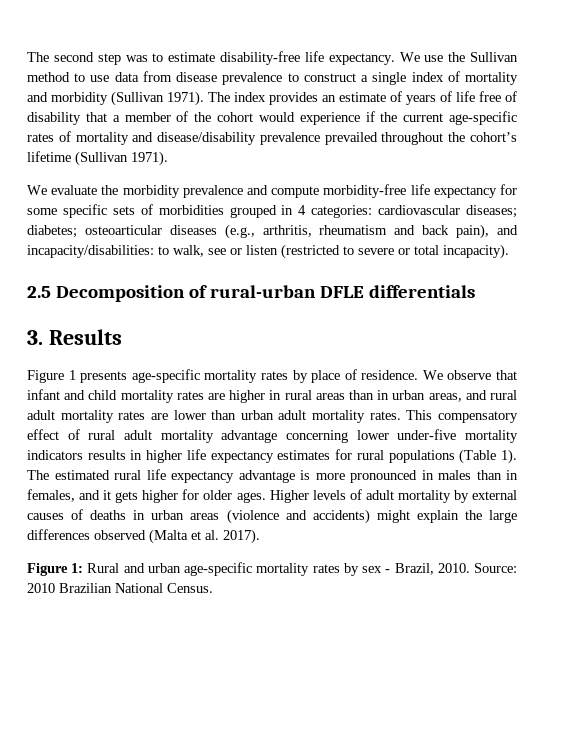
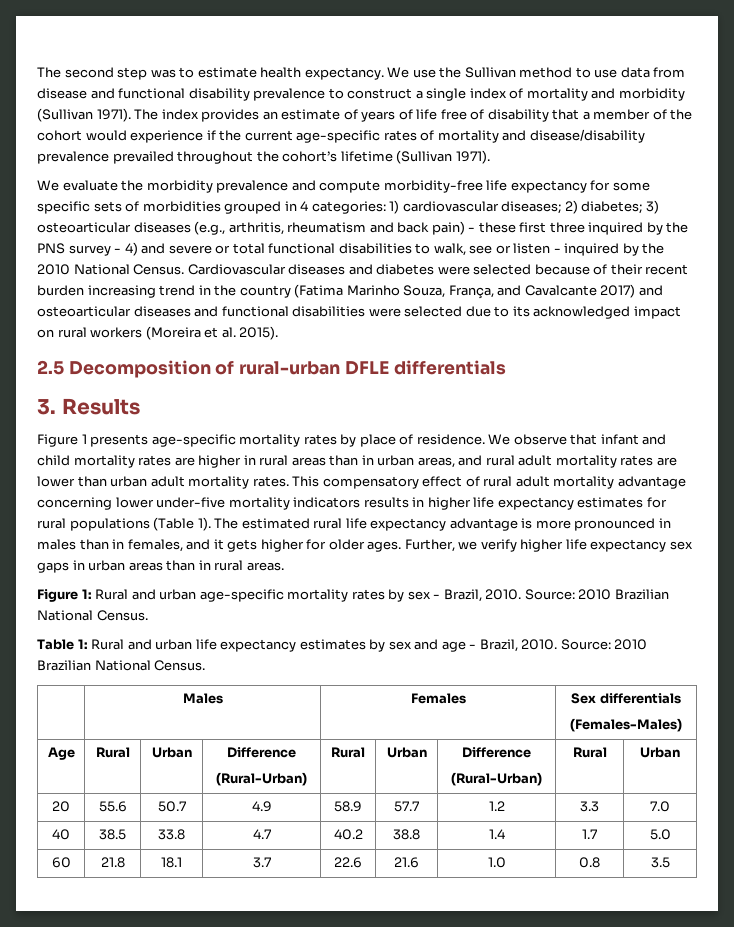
[220,51,324,65] disability-free life -> [260,67,302,78] health
(218, 77) none -> [90,88,250,101] and functional disability
(373, 211) none -> [389,200,400,214] 1)
[27,225,77,238] diabetes; -> [564,200,659,214] 2) diabetes; 3)
[456,224,519,239] [27,245,154,258] pain), and incapacity/disabilities: -> [431,221,689,235] [37,242,412,256] pain) - these first three inquired by the PNS survey - 4) and severe or total functional disabilities
[281,244,509,259] (restricted to severe or total incapacity). -> [553,243,665,256] [37,264,689,275] [37,284,663,299] [37,306,681,319] [37,326,279,340] - inquired by the 2010 National Census. Cardiovascular diseases and diabetes were selected because of their recent burden increasing trend in the country (Fatima Marinho Souza, França, and Cavalcante 2017) and osteoarticular diseases and functional disabilities were selected due to its acknowledged impact on rural workers (Moreira et al. 2015).
[269,489,517,503] [27,509,517,524] [27,529,260,544] Higher levels of adult mortality by external causes of deaths in urban areas (violence and accidents) might explain the large differences observed (Malta et al. 2017). -> [404,539,693,552] [37,560,284,573] Further, we verify higher life expectancy sex gaps in urban areas than in rural areas.
(213, 588) none -> [37,639,648,652] [37,660,206,671] [182,693,223,704] [410,693,466,704] [571,693,681,704] [570,718,682,732] [47,747,75,760] [95,747,130,758] [151,747,192,758] [227,747,296,758] [216,772,307,786] [331,747,365,758] [386,747,427,758] [462,747,531,758] [451,772,542,786] [572,747,607,758] [640,747,680,758] [52,801,70,812] [98,801,127,812] [157,801,186,812] [251,801,272,812] [334,801,362,812] [394,801,419,812] [488,801,505,811] [580,801,599,812] [650,801,670,812] [52,829,70,840] [99,829,126,840] [158,829,185,840] [252,829,271,839] [333,829,363,840] [393,829,420,840] [488,829,505,839] [582,829,597,839] [649,829,671,840] [51,857,71,868] [100,857,125,868] [161,857,182,868] [252,857,271,868] [334,857,362,868] [394,857,419,868] [487,857,506,868] [579,857,600,868] [650,857,670,868] // Table 1: Rural and urban life expectancy estimates by sex and age - Brazil, 2010. Source: 2010 Brazilian National Census. // | Males | Females | Sex differentials // (Females-Males) // Age | Rural | Urban | Difference // (Rural-Urban) | Rural | Urban | Difference // (Rural-Urban) | Rural | Urban // 20 | 55.6 | 50.7 | 4.9 | 58.9 | 57.7 | 1.2 | 3.3 | 7.0 // 40 | 38.5 | 33.8 | 4.7 | 40.2 | 38.8 | 1.4 | 1.7 | 5.0 // 60 | 21.8 | 18.1 | 3.7 | 22.6 | 21.6 | 1.0 | 0.8 | 3.5

